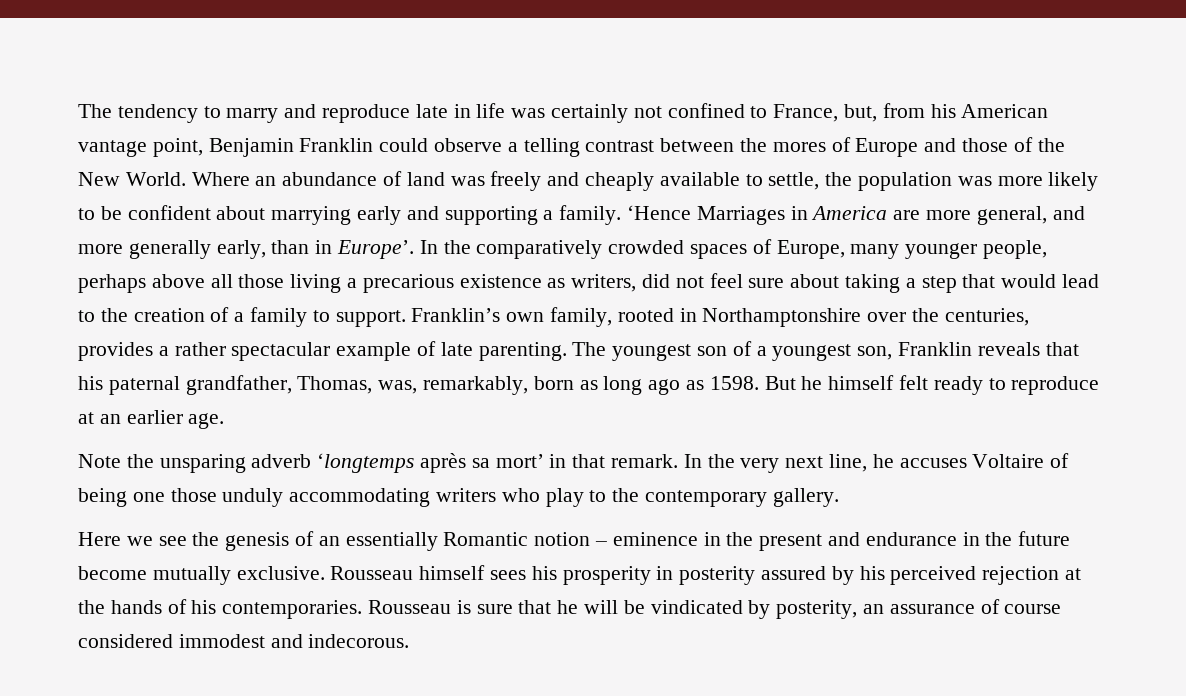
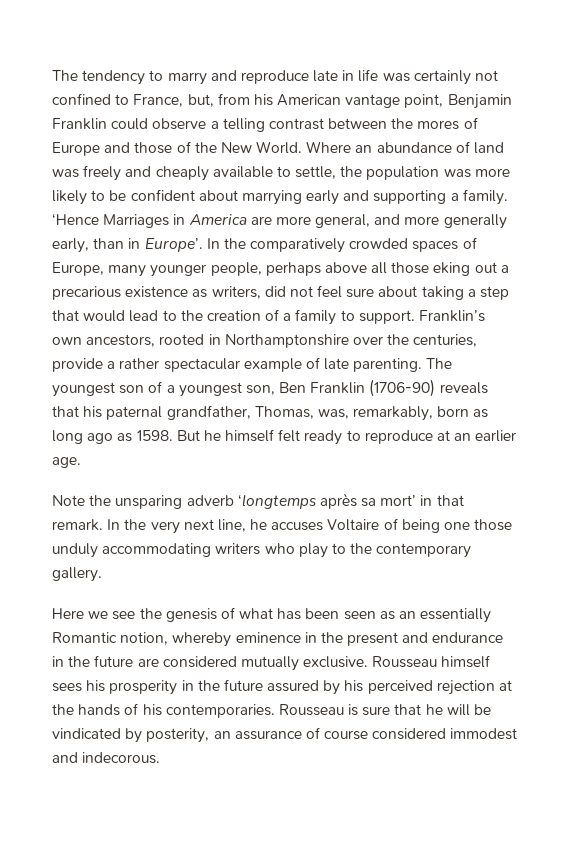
[290,274,342,293] living -> [433,262,497,276] eking out
[550,307,613,327] family, -> [86,334,156,347] ancestors,
[78,342,153,361] provides -> [52,358,103,372] provide
[898,342,973,356] Franklin -> [279,379,436,397] Ben Franklin (1706-90)
(315, 538) none -> [239,608,395,620] what has been seen as
[534,532,608,546] notion – -> [120,632,232,647] notion, whereby
[78,566,147,580] become -> [137,656,237,668] are considered
[679,566,756,585] posterity -> [197,679,263,691] the future

